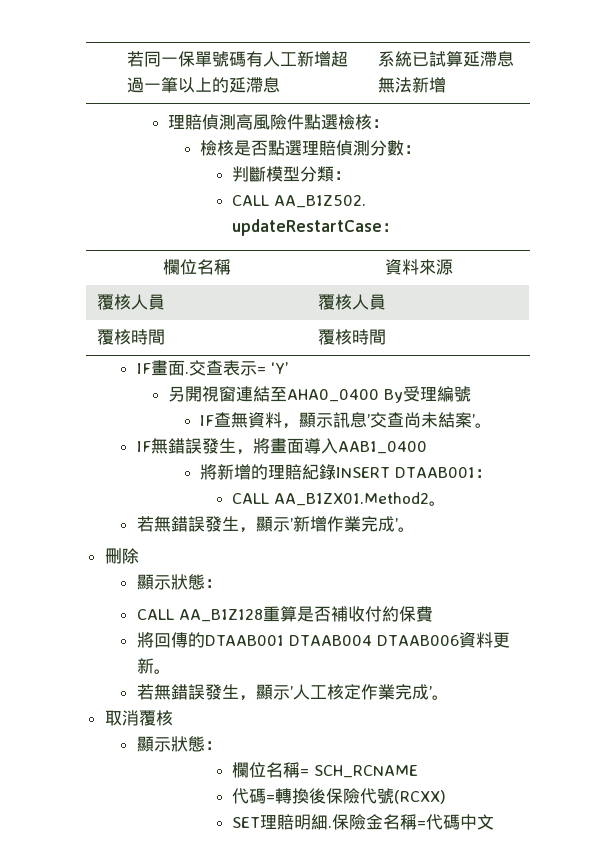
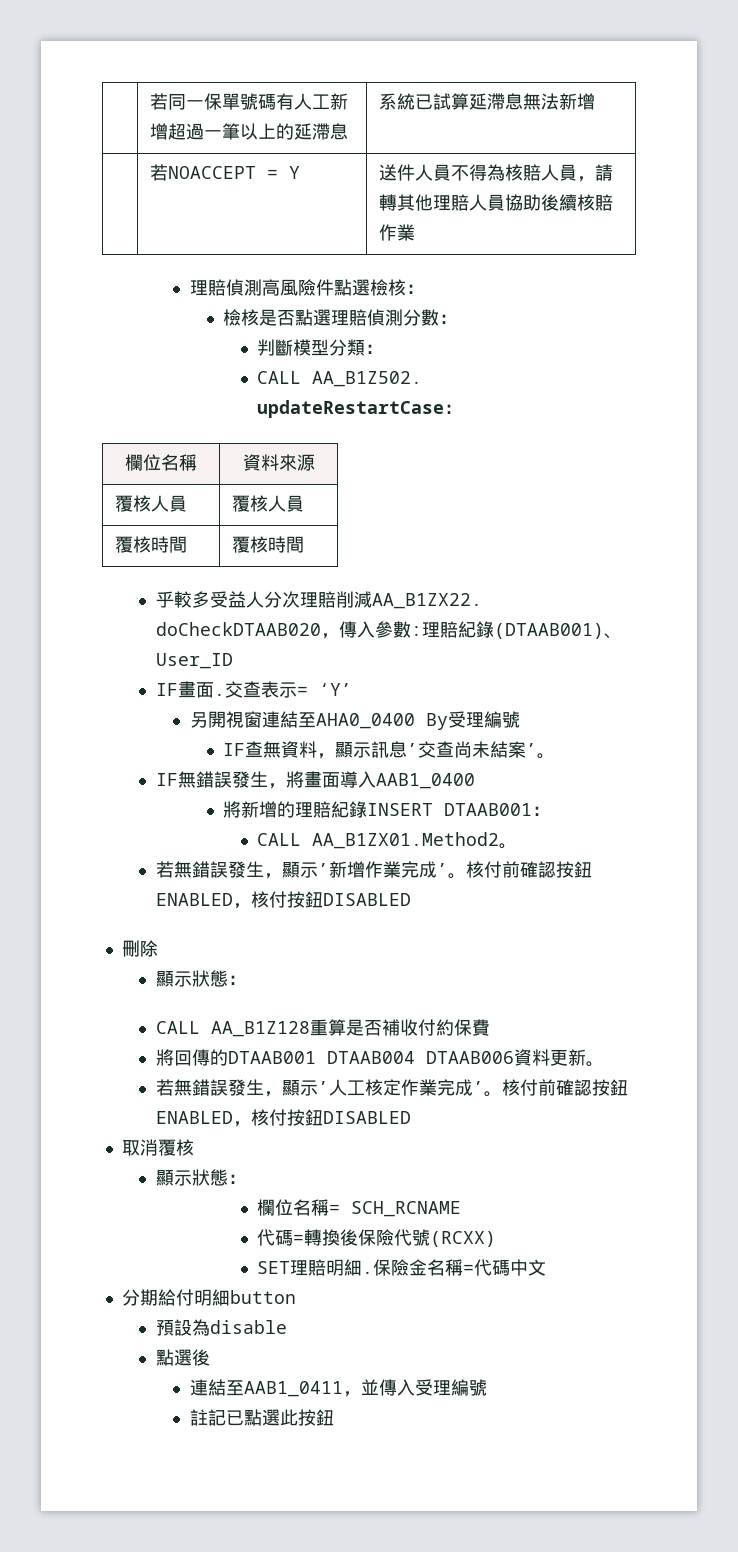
(446, 85) none -> [150,164,301,181] [379,164,614,182] [379,194,614,211] [379,224,416,241] // | 若NOACCEPT = Y | 送件人員不得為核賠人員，請轉其他理賠人員協助後續核賠作業
(386, 337) none -> [155,591,482,609] [155,621,622,639] [155,653,233,669] // 乎較多受益人分次理賠削減AA_B1ZX22. doCheckDTAAB020，傳入參數:理賠紀錄(DTAAB001)、User_ID
(415, 529) none -> [465,861,592,878] [155,891,411,909] 核付前確認按鈕ENABLED，核付按鈕DISABLED
(449, 697) none -> [501,1079,628,1096] [155,1109,411,1127] 核付前確認按鈕ENABLED，核付按鈕DISABLED
(494, 822) none -> [121,1289,296,1306] [155,1319,287,1336] [155,1349,210,1366] [189,1379,487,1397] [189,1409,334,1426] // 分期給付明細button // 預設為disable // 點選後 // 連結至AAB1_0411，並傳入受理編號 // 註記已點選此按鈕

